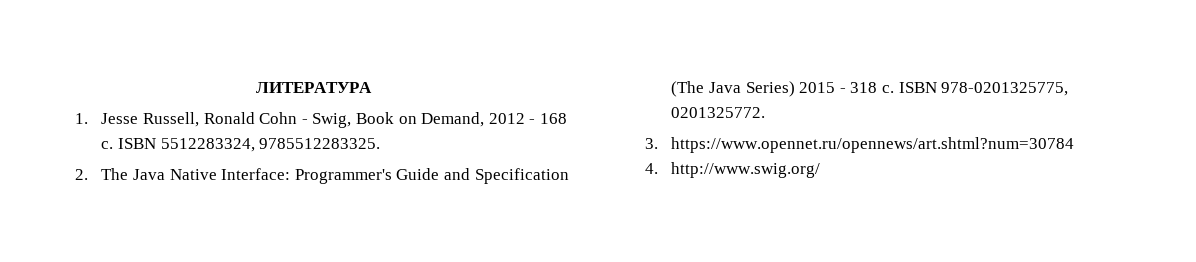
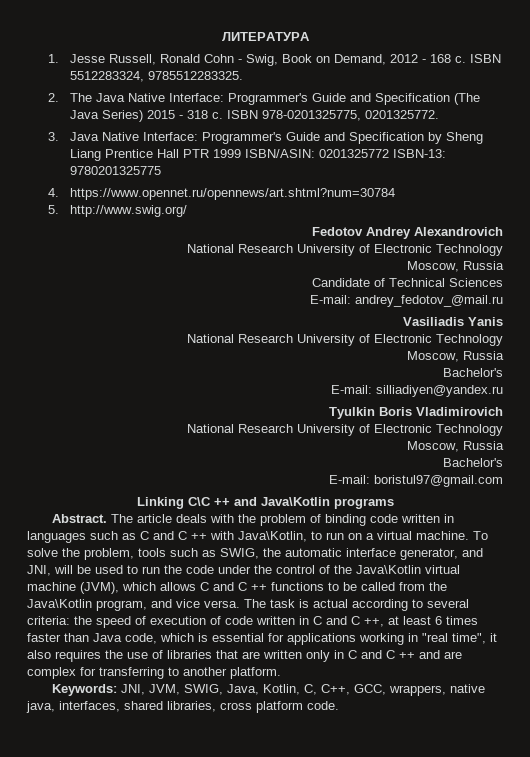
(658, 143) none -> [69,132,483,144] [69,149,446,161] [69,166,161,175] [48,188,60,197] Java Native Interface: Programmer's Guide and Specification by Sheng Liang Prentice Hall PTR 1999 ISBN/ASIN: 0201325772 ISBN-13: 9780201325775 // 4.
[644,163,658,174] 4. -> [48,205,60,214] 5.
(821, 170) none -> [312,227,503,239] [187,244,503,256] [407,261,504,272] [312,278,503,287] [310,295,503,307] [403,317,503,326] [187,334,503,346] [407,351,504,362] [443,368,503,377] [331,385,503,397] [329,407,503,419] [187,424,503,436] [407,441,504,452] [443,458,503,467] [329,475,503,487] [136,497,394,509] [52,514,455,526] [27,531,488,543] [27,548,483,560] [27,565,460,576] [27,582,447,594] [27,599,469,611] [27,616,478,628] [27,633,497,645] [27,650,462,662] [27,667,281,679] [52,684,486,696] [26,701,339,713] // Fedotov Andrey Alexandrovich // National Research University of Electronic Technology // Moscow, Russia // Candidate of Technical Sciences // E-mail: andrey_fedotov_@mail.ru // Vasiliadis Yanis // National Research University of Electronic Technology // Moscow, Russia // Bachelor's // E-mail: silliadiyen@yandex.ru // Tyulkin Boris Vladimirovich // National Research University of Electronic Technology // Moscow, Russia // Bachelor's // E-mail: boristul97@gmail.com // Linking C\C ++ and Java\Kotlin programs // Abstract. The article deals with the problem of binding code written in languages such as C and C ++ with Java\Kotlin, to run on a virtual machine. To solve the problem, tools such as SWIG, the automatic interface generator, and JNI, will be used to run the code under the control of the Java\Kotlin virtual machine (JVM), which allows C and C ++ functions to be called from the Java\Kotlin program, and vice versa. The task is actual according to several criteria: the speed of execution of code written in C and C ++, at least 6 times faster than Java code, which is essential for applications working in "real time", it also requires the use of libraries that are written only in C and C ++ and are complex for transferring to another platform. // Keywords: JNI, JVM, SWIG, Java, Kotlin, C, C++, GCC, wrappers, native java, interfaces, shared libraries, cross platform code.

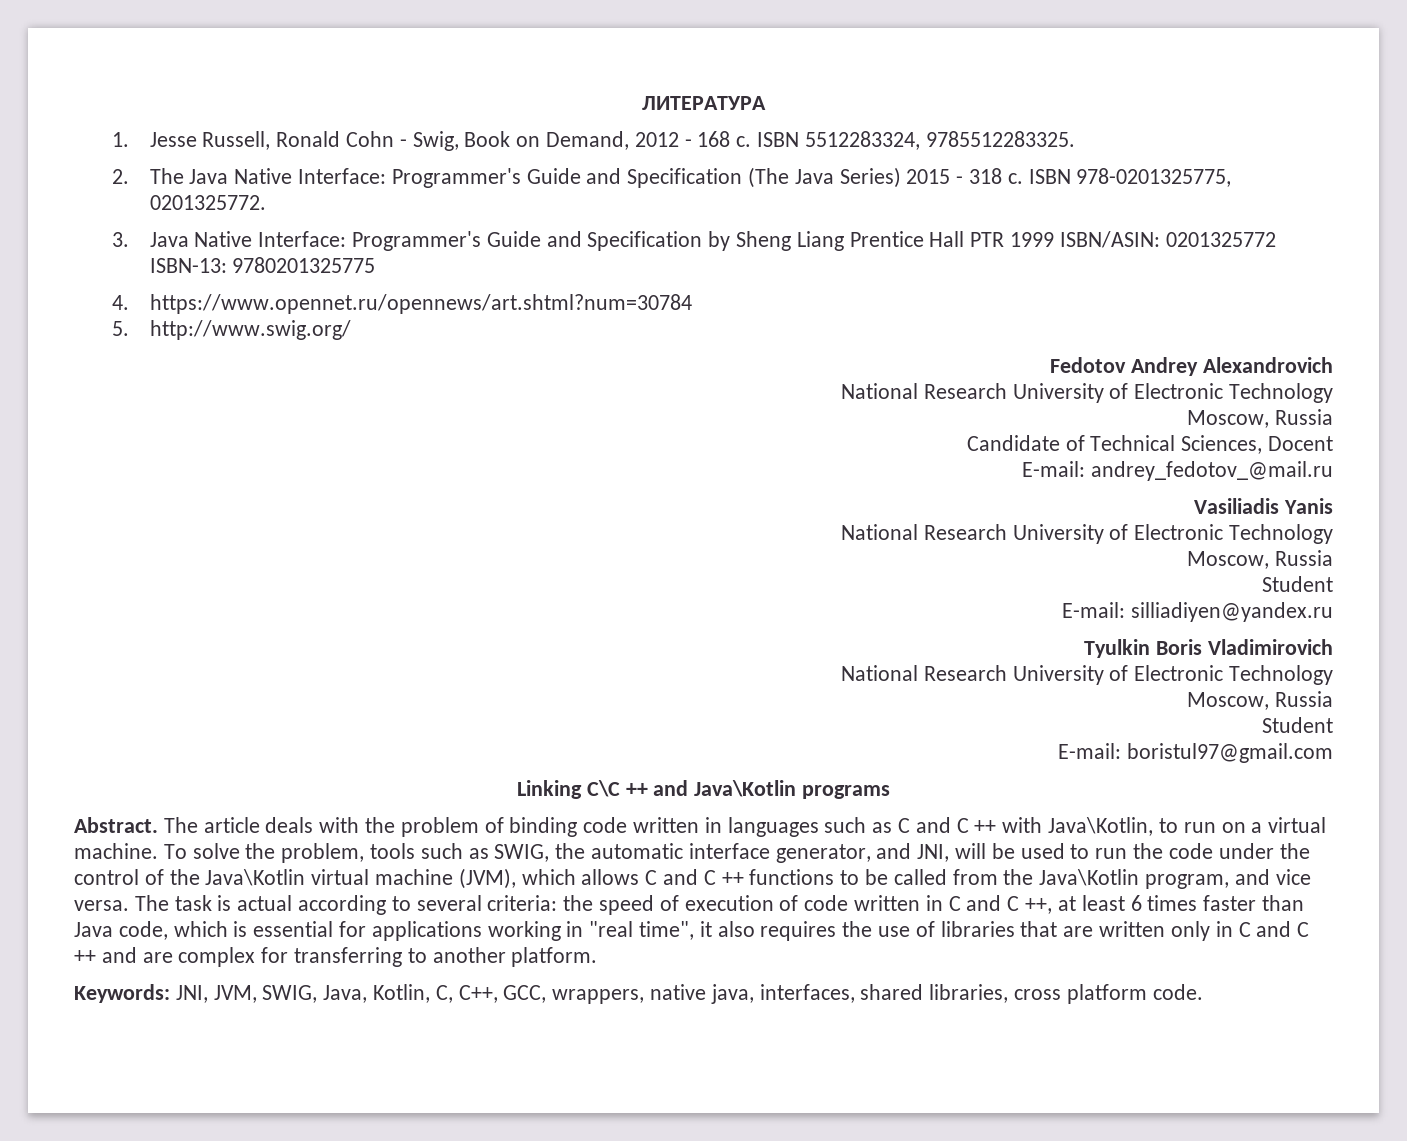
[449,278,503,287] Sciences -> [1181,435,1333,454] Sciences, Docent
[443,368,503,377] Bachelor's -> [1262,576,1333,592] Student
[443,458,503,467] Bachelor's -> [1262,717,1333,733] Student

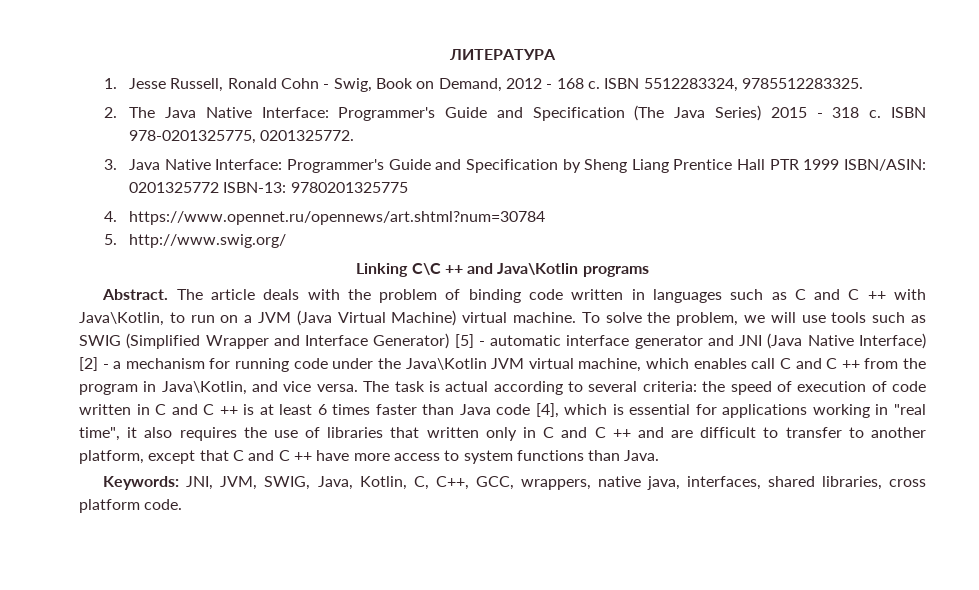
[1050,357,1333,376] [840,383,1333,403] [1187,409,1333,428] [966,435,1333,454] [1022,461,1333,481] [1194,498,1333,514] [840,524,1333,544] [1187,550,1333,569] [1262,576,1333,592] [1062,602,1333,622] [1084,639,1333,658] [840,665,1333,685] [1187,691,1333,710] [1262,717,1333,733] [1058,743,1333,763] // Fedotov Andrey Alexandrovich // National Research University of Electronic Technology // Moscow, Russia // Candidate of Technical Sciences, Docent // E-mail: andrey_fedotov_@mail.ru // Vasiliadis Yanis // National Research University of Electronic Technology // Moscow, Russia // Student // E-mail: silliadiyen@yandex.ru // Tyulkin Boris Vladimirovich // National Research University of Electronic Technology // Moscow, Russia // Student // E-mail: boristul97@gmail.com -> (287, 241) none
(1263, 827) none -> [258,310,457,326] JVM (Java Virtual Machine)
[370,843,1310,863] [74,868,1230,889] tools such as SWIG, the automatic interface generator, and JNI, will be used to run the code under the control of the Java\Kotlin virtual machine (JVM), which allows C and C ++ functions to be called from the Java\Kotlin program, -> [743,312,926,323] [79,333,926,349] [79,357,926,372] [79,381,247,395] we will use tools such as SWIG (Simplified Wrapper and Interface Generator) [5] - automatic interface generator and JNI (Java Native Interface) [2] - a mechanism for running code under the Java\Kotlin JVM virtual machine, which enables call C and C ++ from the program in Java\Kotlin,
[1025,898,1053,914] ++, -> [219,404,255,415] ++ is
[118,921,168,940] code, -> [496,403,559,418] code [4],
[1063,926,1094,937] are -> (420, 432) none
[178,947,598,967] complex for transferring to another platform. -> [700,427,926,438] [79,450,660,464] difficult to transfer to another platform, except that C and C ++ have more access to system functions than Java.

